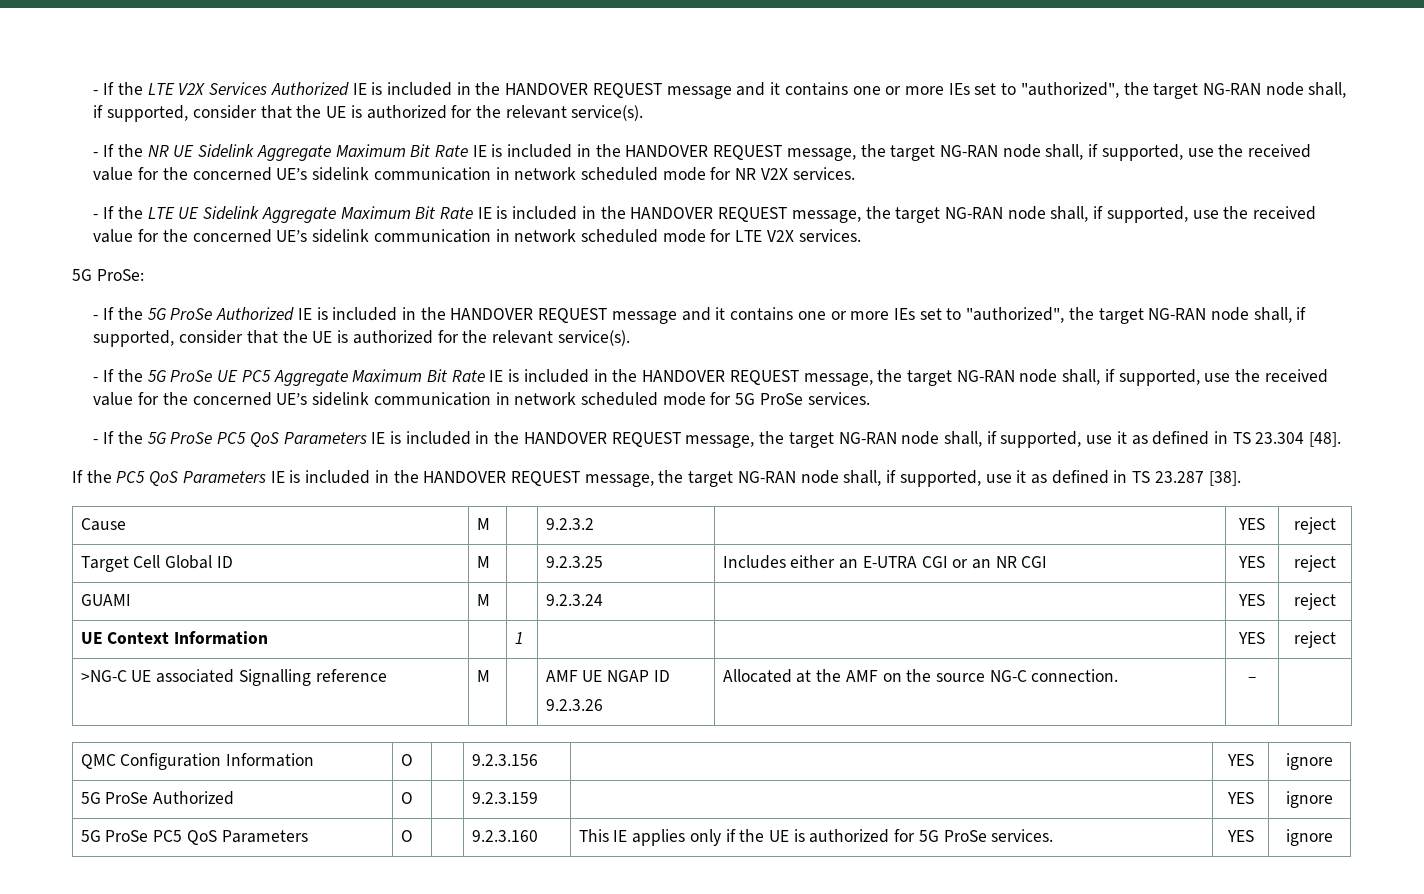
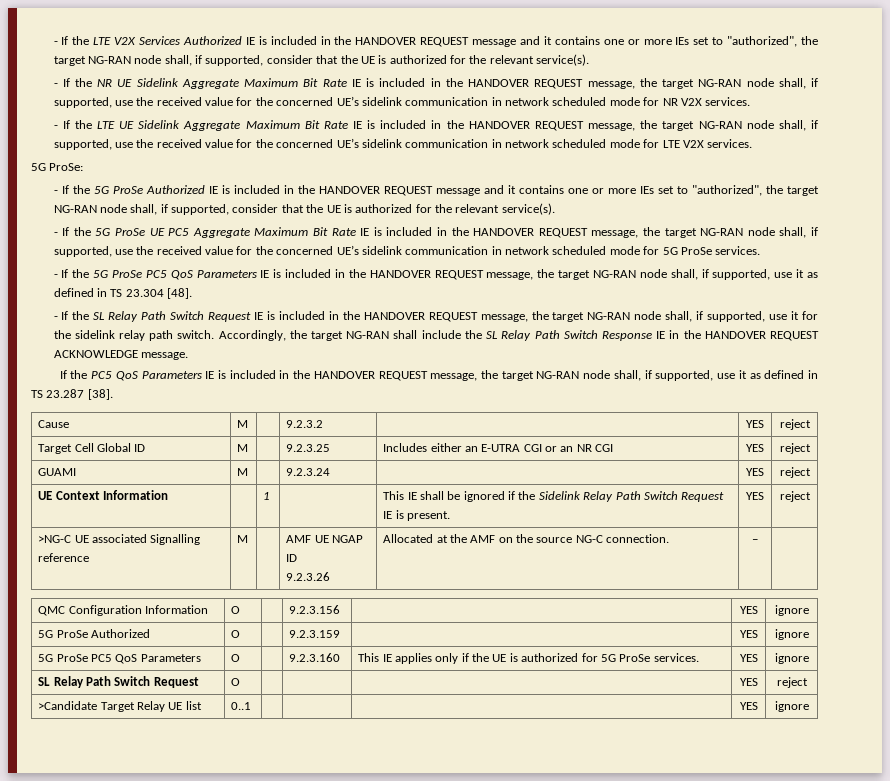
(1342, 439) none -> [53,311,819,322] [53,330,820,341] [53,350,188,360] // - If the SL Relay Path Switch Request IE is included in the HANDOVER REQUEST message, the target NG-RAN node shall, if supported, use it for the sidelink relay path switch. Accordingly, the target NG-RAN shall include the SL Relay Path Switch Response IE in the HANDOVER REQUEST ACKNOWLEDGE message.
(523, 638) none -> [383,491,725,502] [383,510,450,521] This IE shall be ignored if the Sidelink Relay Path Switch Request IE is present.
(1333, 837) none -> [38,676,199,688] [231,678,241,686] [739,678,758,686] [776,677,808,688] [38,701,202,712] [231,702,252,710] [739,702,758,710] [774,701,809,712] // SL Relay Path Switch Request | O | | | | YES | reject // >Candidate Target Relay UE list | 0..1 | | | | YES | ignore

